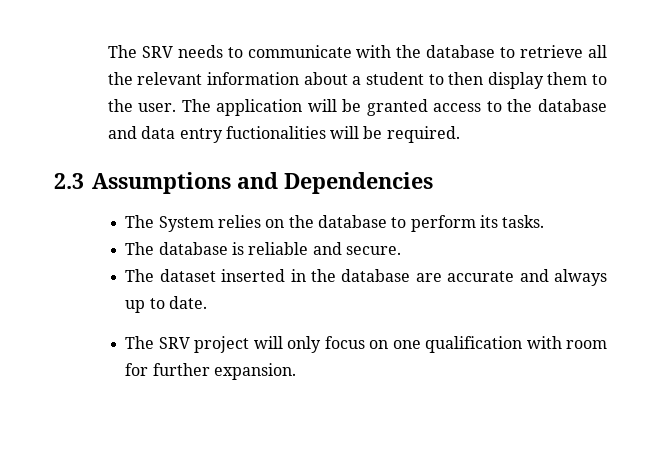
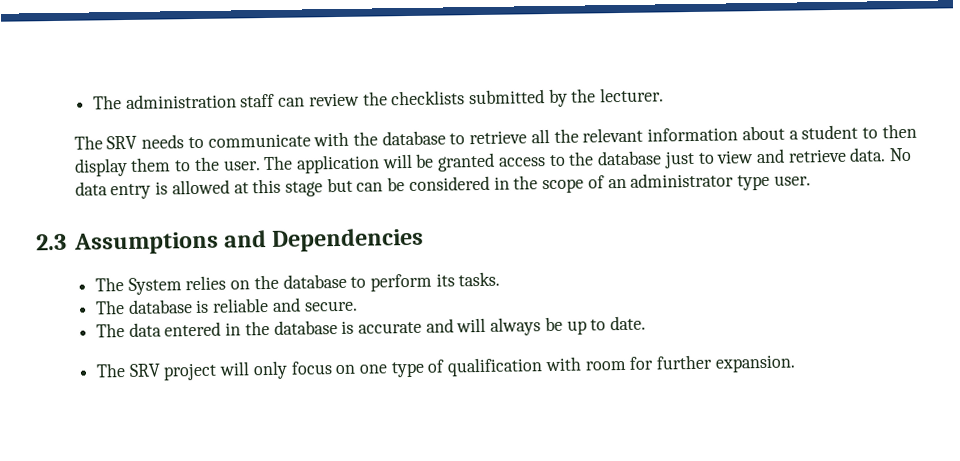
[107,45,137,58] The -> [92,87,665,110] [73,135,103,150] The administration staff can review the checklists submitted by the lecturer. // The
[107,126,460,143] and data entry fuctionalities will be required. -> [663,147,913,169] [74,172,811,200] just to view and retrieve data. No data entry is allowed at this stage but can be considered in the scope of an administrator type user.
[159,269,286,282] dataset inserted -> [128,321,222,337] data entered
[415,273,442,282] are -> [341,320,355,334] is
[554,269,608,286] always -> [456,316,563,336] will always be
(421, 344) none -> [390,359,446,378] type of

